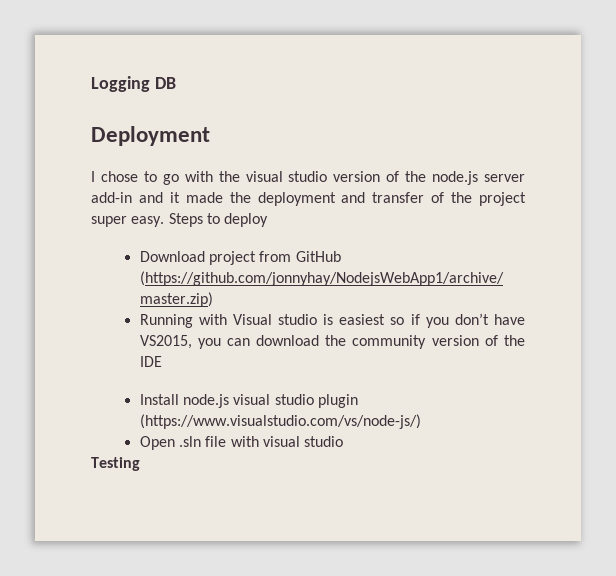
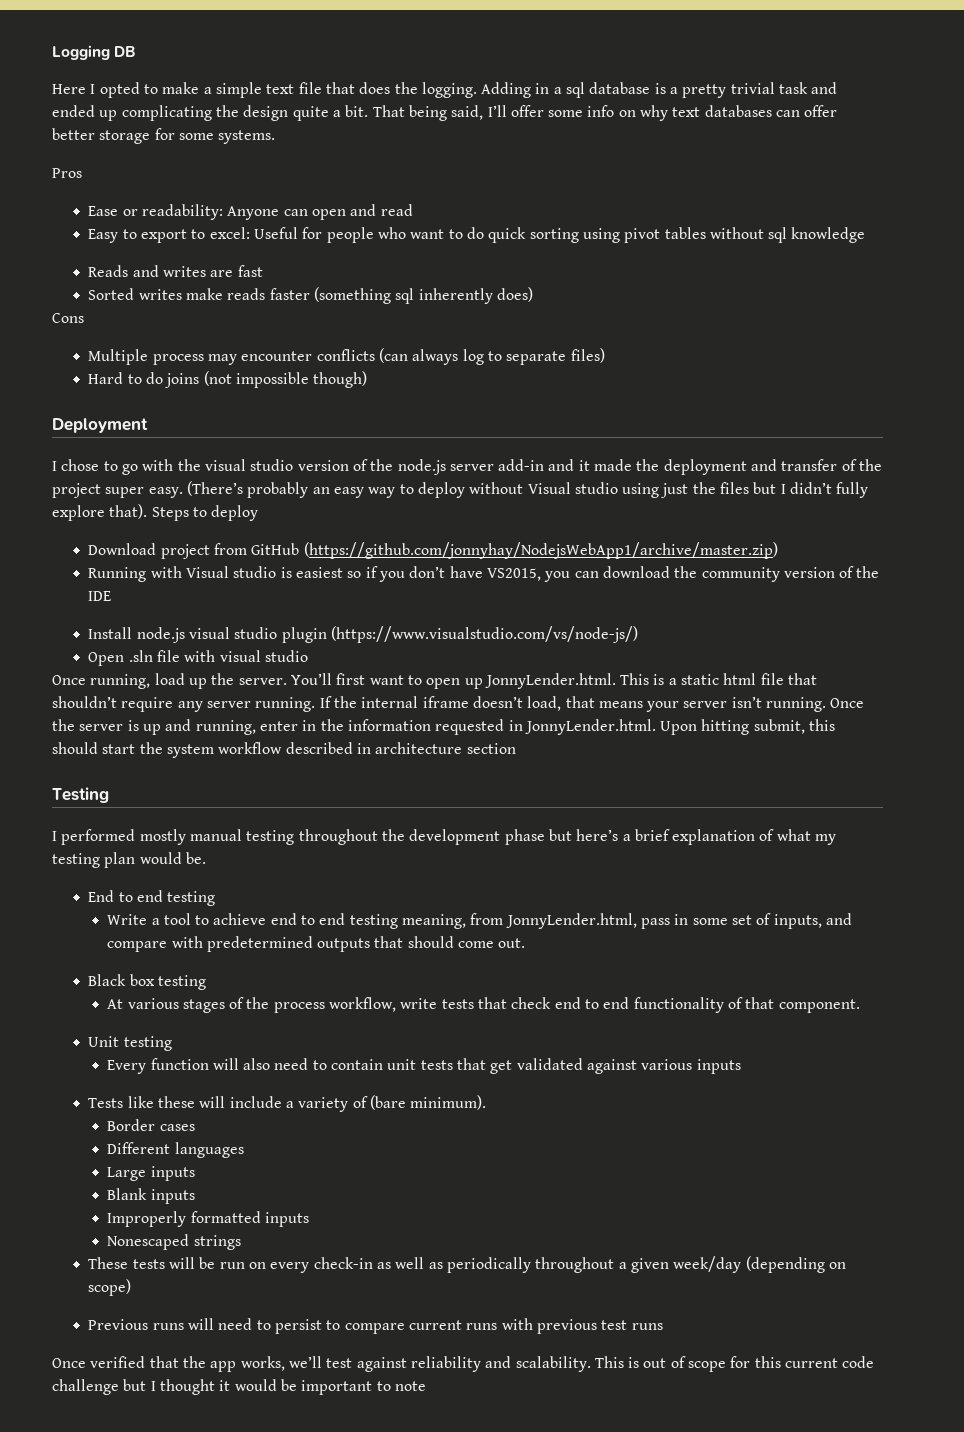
(176, 83) none -> [52,82,838,98] [52,105,838,121] [52,128,276,144] [52,168,82,178] [88,204,413,220] [88,227,866,243] [88,265,263,277] [88,287,533,304] [52,313,84,323] [88,348,605,365] [88,371,368,388] // Here I opted to make a simple text file that does the logging. Adding in a sql database is a pretty trivial task and ended up complicating the design quite a bit. That being said, I’ll offer some info on why text databases can offer better storage for some systems. // Pros // Ease or readability: Anyone can open and read // Easy to export to excel: Useful for people who want to do quick sorting using pivot tables without sql knowledge // Reads and writes are fast // Sorted writes make reads faster (something sql inherently does) // Cons // Multiple process may encounter conflicts (can always log to separate files) // Hard to do joins (not impossible though)
(165, 221) none -> [186,481,869,498] [52,504,148,521] (There’s probably an easy way to deploy without Visual studio using just the files but I didn’t fully explore that).
[91,457,140,471] Testing -> [52,673,818,689] [52,696,865,712] [52,719,836,735] [52,742,516,758] [52,787,109,803] [52,829,837,845] [52,852,206,868] [88,890,216,906] [107,913,852,929] [107,936,526,952] [88,974,207,990] [107,997,860,1013] [88,1036,172,1051] [107,1058,741,1074] [88,1095,487,1112] [107,1119,195,1131] [107,1142,244,1158] [107,1166,195,1181] [107,1188,195,1204] [107,1211,309,1227] [107,1234,241,1250] [88,1256,846,1273] [88,1279,132,1296] [88,1318,663,1334] [52,1356,875,1372] [52,1379,426,1395] Once running, load up the server. You’ll first want to open up JonnyLender.html. This is a static html file that shouldn’t require any server running. If the internal iframe doesn’t load, that means your server isn’t running. Once the server is up and running, enter in the information requested in JonnyLender.html. Upon hitting submit, this should start the system workflow described in architecture section // Testing // I performed mostly manual testing throughout the development phase but here’s a brief explanation of what my testing plan would be. // End to end testing // Write a tool to achieve end to end testing meaning, from JonnyLender.html, pass in some set of inputs, and compare with predetermined outputs that should come out. // Black box testing // At various stages of the process workflow, write tests that check end to end functionality of that component. // Unit testing // Every function will also need to contain unit tests that get validated against various inputs // Tests like these will include a variety of (bare minimum). // Border cases // Different languages // Large inputs // Blank inputs // Improperly formatted inputs // Nonescaped strings // These tests will be run on every check-in as well as periodically throughout a given week/day (depending on scope) // Previous runs will need to persist to compare current runs with previous test runs // Once verified that the app works, we’ll test against reliability and scalability. This is out of scope for this current code challenge but I thought it would be important to note

